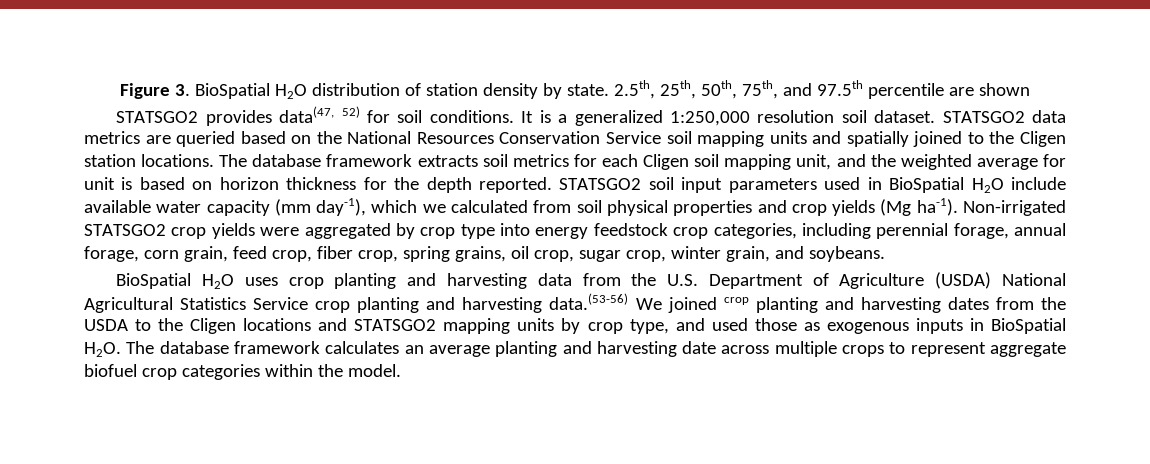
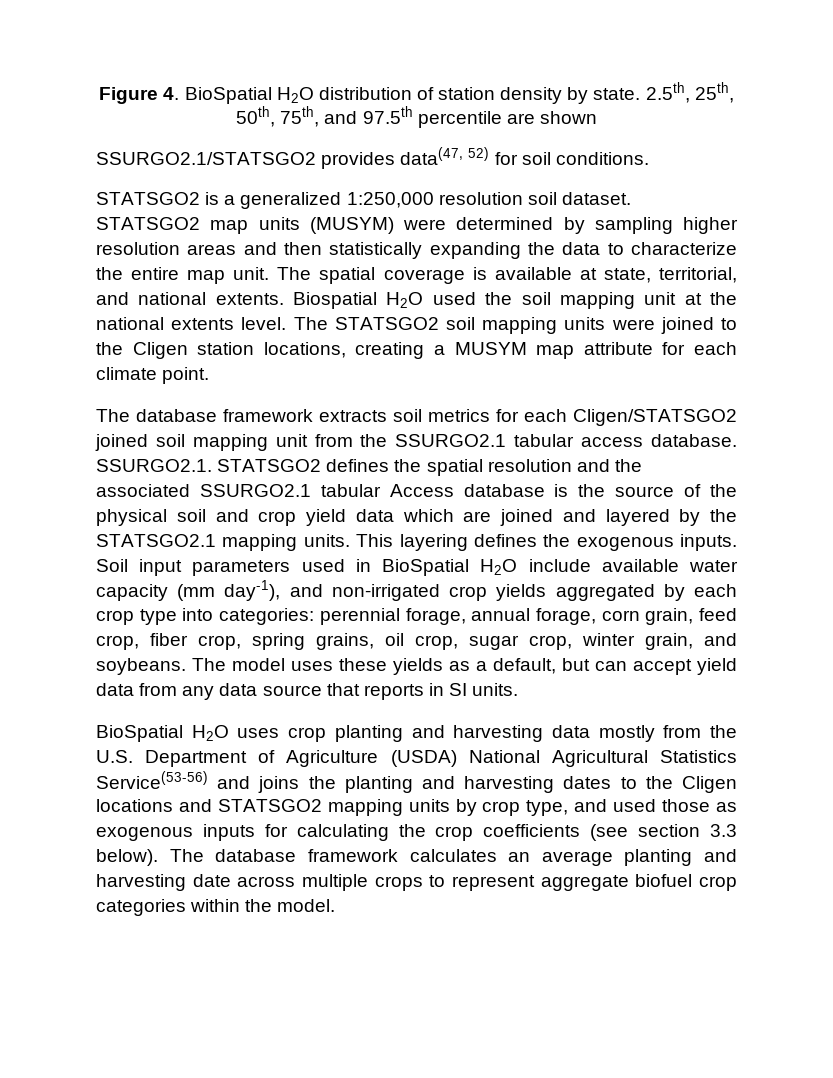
[175,84,191,96] 3. -> [163,87,180,100] 4.
[116,111,199,123] STATSGO2 -> [96,152,316,165] SSURGO2.1/STATSGO2
[521,111,534,123] It -> [96,192,200,205] // STATSGO2
[1032,110,1066,123] [84,131,661,147] data metrics are queried based on the National Resources Conservation Service -> [210,217,738,234] [96,242,737,259] [96,267,737,284] [96,292,738,309] [96,317,439,330] map units (MUSYM) were determined by sampling higher resolution areas and then statistically expanding the data to characterize the entire map unit. The spatial coverage is available at state, territorial, and national extents. Biospatial H2O used the soil mapping unit at the national extents level. The STATSGO2
[812,131,909,147] and spatially -> [611,319,655,330] were
[141,154,215,167] locations. -> [263,342,738,359] [96,367,210,384] locations, creating a MUSYM map attribute for each climate point. //
[643,154,1066,170] [84,177,674,193] Cligen soil mapping unit, and the weighted average for unit is based on horizon thickness for the depth reported. STATSGO2 soil -> [573,409,737,426] [95,434,738,451] [96,459,642,476] [96,484,738,497] [96,509,737,526] [96,534,737,551] [96,559,128,572] Cligen/STATSGO2 joined soil mapping unit from the SSURGO2.1 tabular access database. SSURGO2.1. STATSGO2 defines the spatial resolution and the associated SSURGO2.1 tabular Access database is the source of the physical soil and crop yield data which are joined and layered by the STATSGO2.1 mapping units. This layering defines the exogenous inputs. Soil
[371,198,1066,216] [84,223,300,239] which we calculated from soil physical properties and crop yields (Mg ha-1). Non-irrigated STATSGO2 crop yields were -> [289,584,547,601] and non-irrigated crop yields
(415, 231) none -> [694,584,737,597] each
[535,223,871,239] energy feedstock crop categories, including -> [219,608,315,625] categories:
(885, 254) none -> [192,658,737,675] [96,683,519,700] The model uses these yields as a default, but can accept yield data from any data source that reports in SI units.
(572, 279) none -> [598,725,655,742] mostly
[253,293,749,313] Service crop planting and harvesting data.(53-56) We joined crop -> [96,771,336,793] Service(53-56) and joins the
[995,297,1066,310] [84,319,128,331] from the USDA -> (612, 782) none
[969,318,1067,334] [84,342,121,357] in BioSpatial H2O. -> [264,824,738,841] [96,849,158,866] for calculating the crop coefficients (see section 3.3 below).

